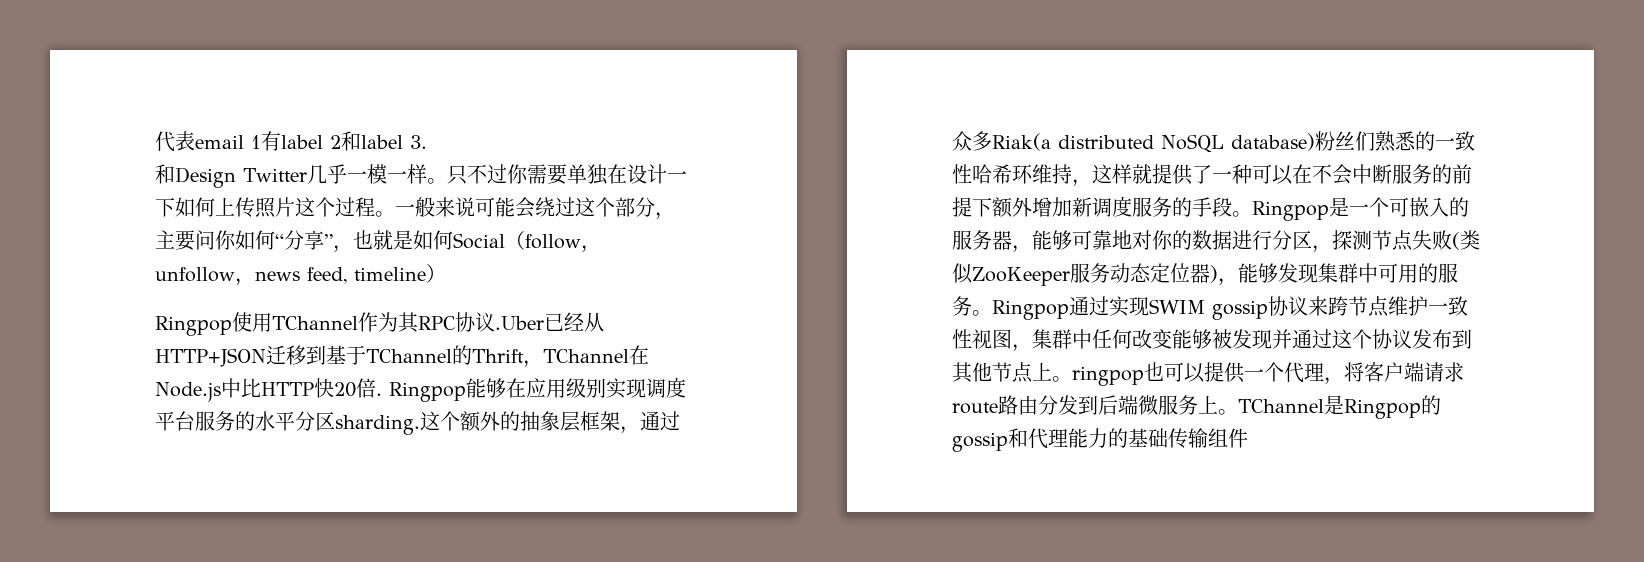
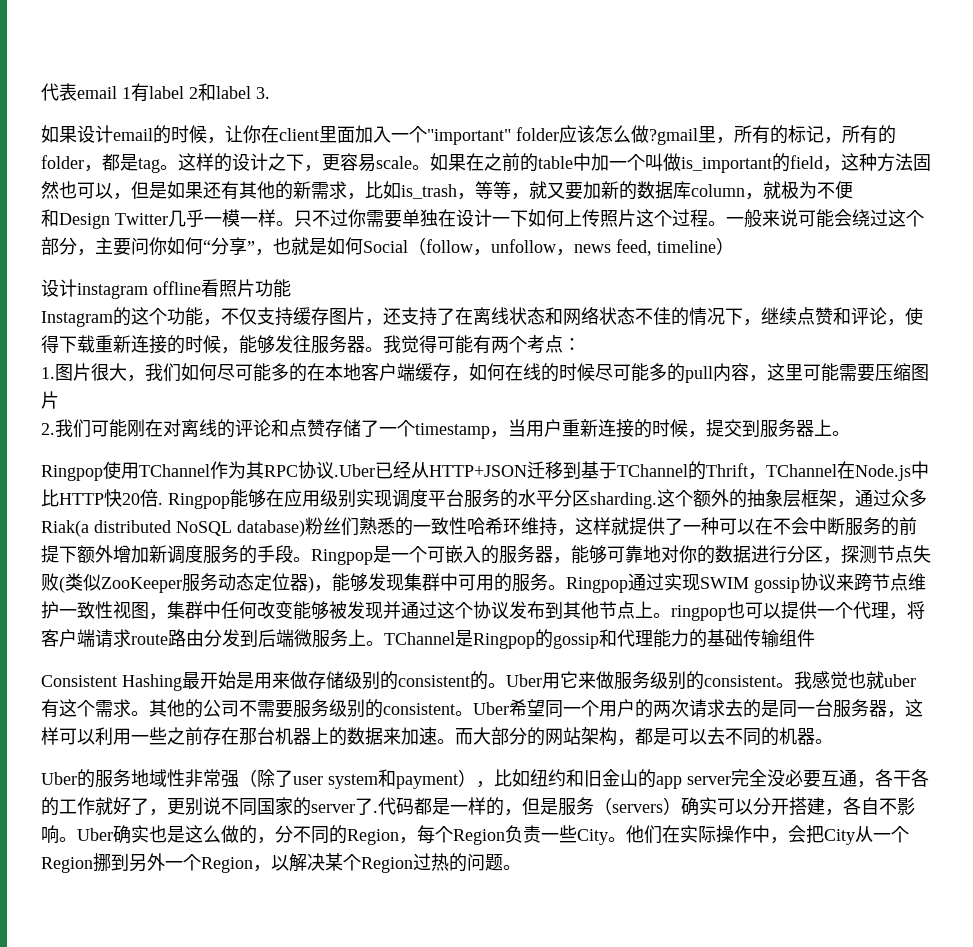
(427, 142) none -> [41,125,896,145] [41,153,931,173] [41,181,853,200] // 如果设计email的时候，让你在client里面加入一个"important" folder应该怎么做?gmail里，所有的标记，所有的folder，都是tag。这样的设计之下，更容易scale。如果在之前的table中加一个叫做is_important的field，这种方法固然也可以，但是如果还有其他的新需求，比如is_trash，等等，就又要加新的数据库column，就极为不便
(446, 273) none -> [41,279,291,299] [41,307,923,327] [41,335,581,354] [41,363,929,383] [41,391,59,409] [41,419,850,439] // 设计instagram offline看照片功能 // Instagram的这个功能，不仅支持缓存图片，还支持了在离线状态和网络状态不佳的情况下，继续点赞和评论，使得下载重新连接的时候，能够发往服务器。我觉得可能有两个考点： // 1.图片很大，我们如何尽可能多的在本地客户端缓存，如何在线的时候尽可能多的pull内容，这里可能需要压缩图片 // 2.我们可能刚在对离线的评论和点赞存储了一个timestamp，当用户重新连接的时候，提交到服务器上。
(1248, 438) none -> [41,671,916,691] [41,699,923,718] [41,727,833,746] [41,769,929,789] [41,797,915,816] [41,825,909,845] [41,853,521,873] // Consistent Hashing最开始是用来做存储级别的consistent的。Uber用它来做服务级别的consistent。我感觉也就uber有这个需求。其他的公司不需要服务级别的consistent。Uber希望同一个用户的两次请求去的是同一台服务器，这样可以利用一些之前存在那台机器上的数据来加速。而大部分的网站架构，都是可以去不同的机器。 // Uber的服务地域性非常强（除了user system和payment），比如纽约和旧金山的app server完全没必要互通，各干各的工作就好了，更别说不同国家的server了.代码都是一样的，但是服务（servers）确实可以分开搭建，各自不影响。Uber确实也是这么做的，分不同的Region，每个Region负责一些City。他们在实际操作中，会把City从一个Region挪到另外一个Region，以解决某个Region过热的问题。

